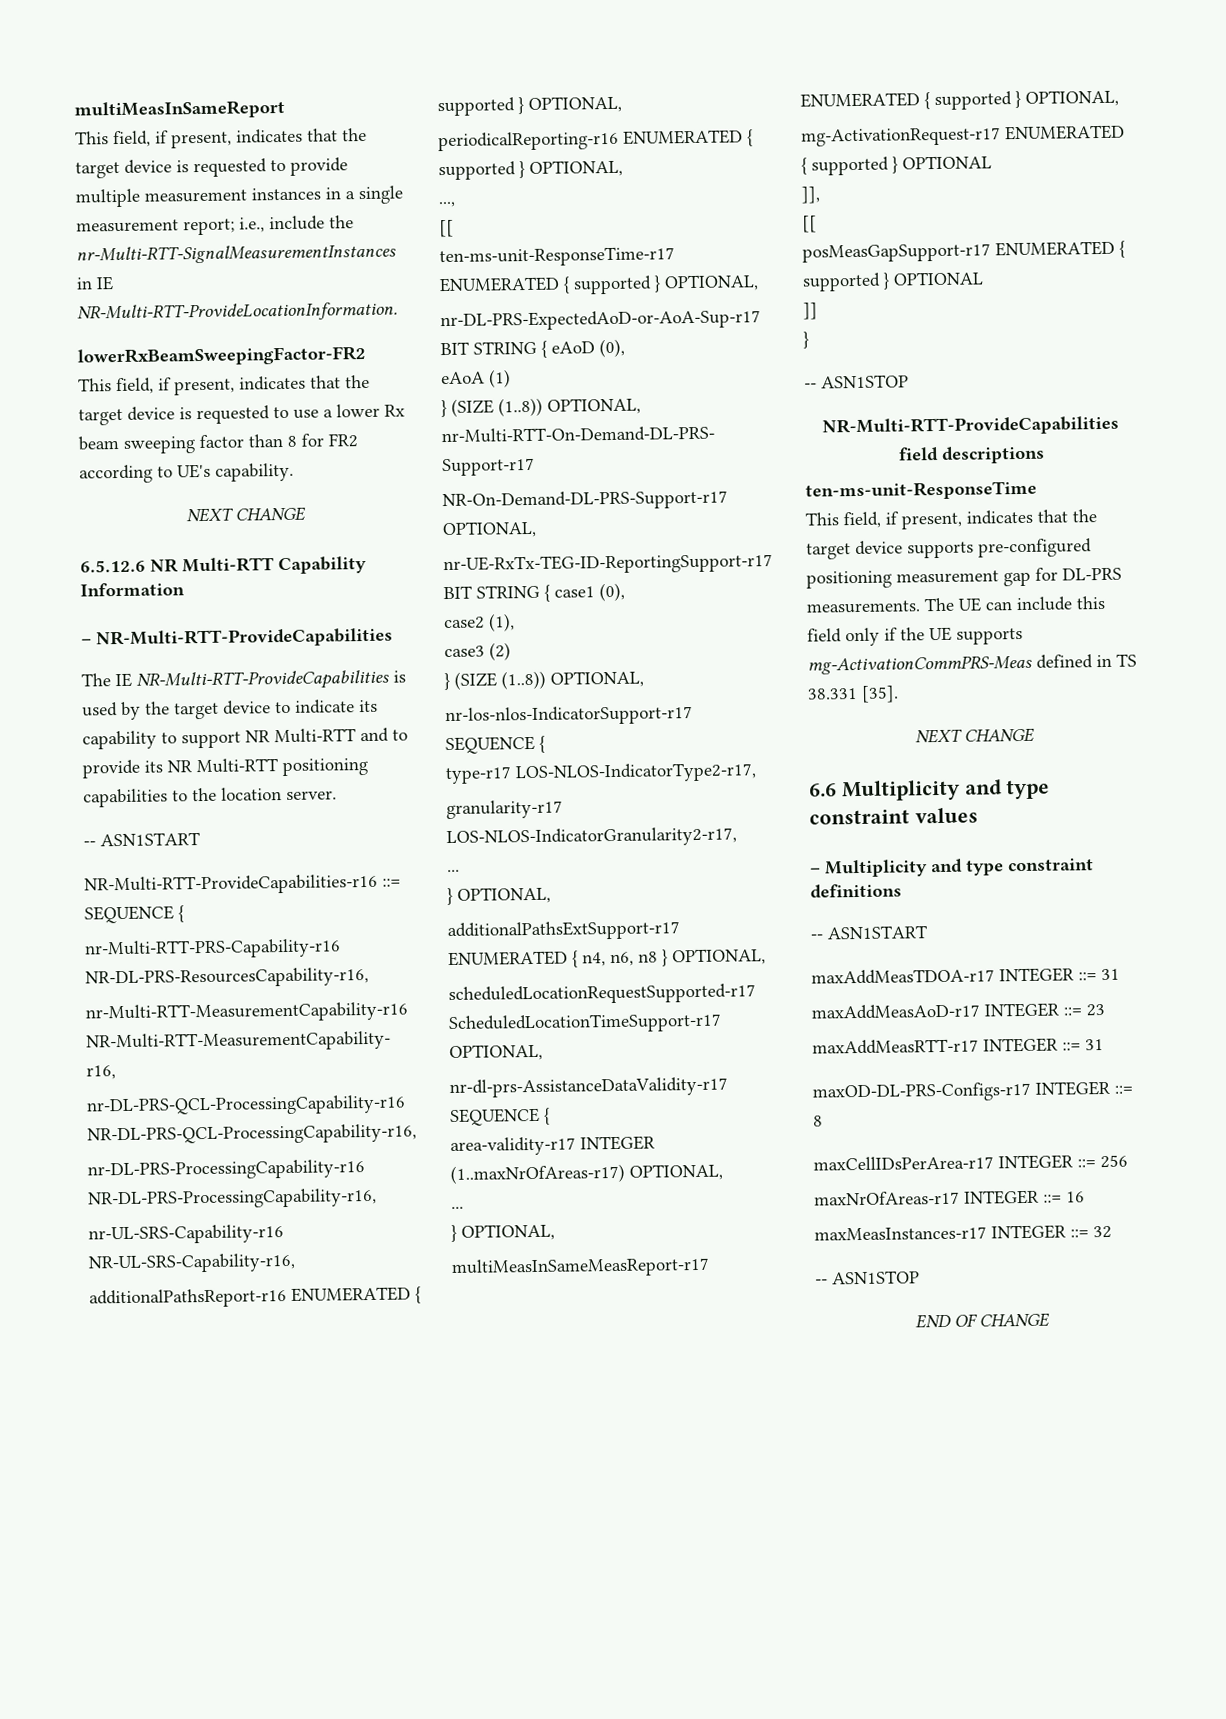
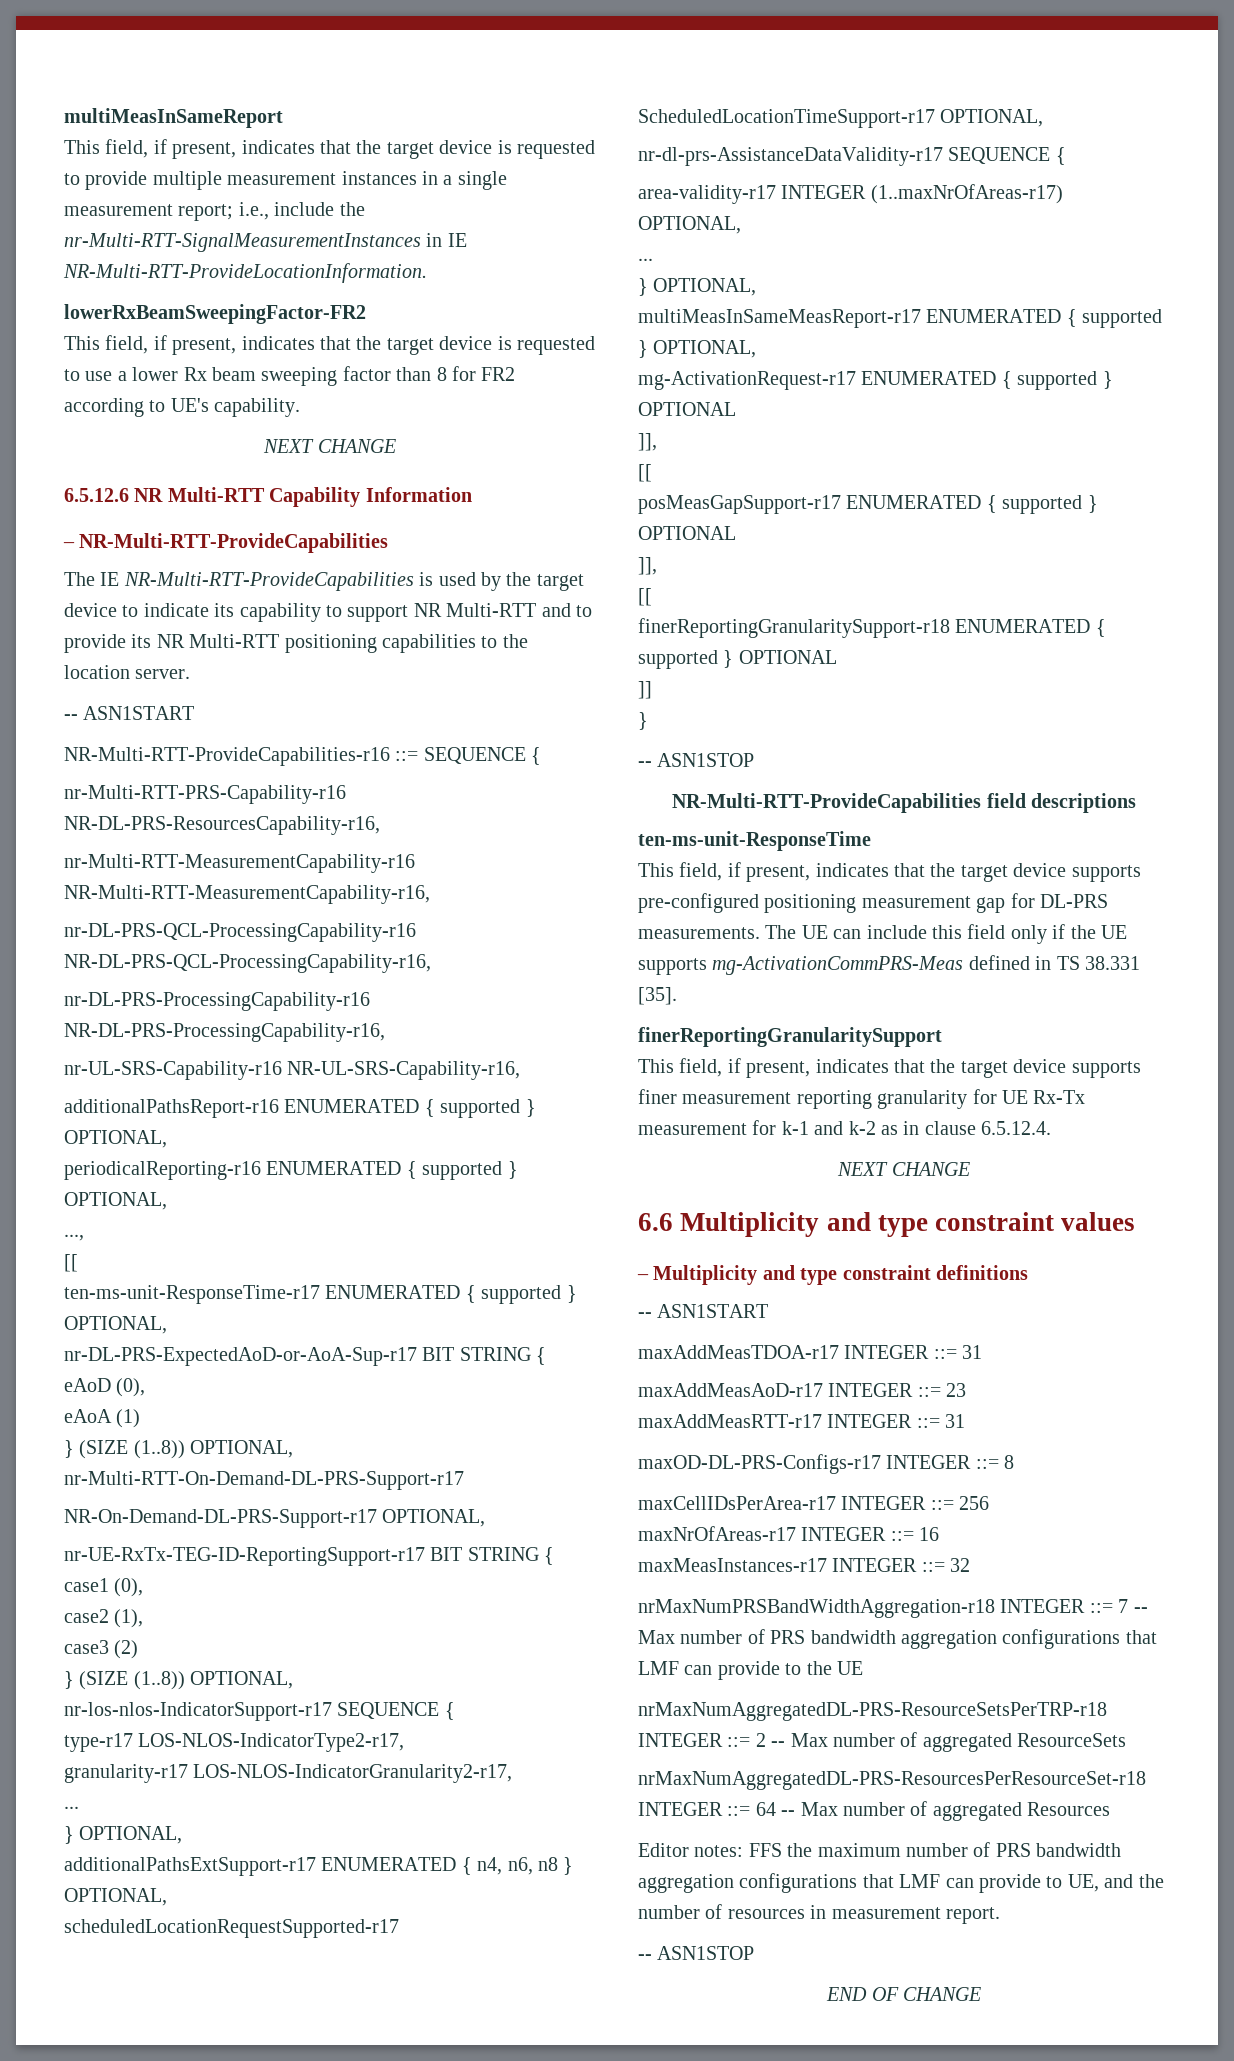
(984, 278) none -> [638,557,657,575] [638,588,652,606] [638,618,1106,638] [638,650,837,669] // ]], // [[ // finerReportingGranularitySupport-r18 ENUMERATED { supported } OPTIONAL
(899, 694) none -> [638,1027,942,1047] [638,1058,1141,1078] [638,1089,1086,1109] [638,1120,1052,1135] // finerReportingGranularitySupport // This field, if present, indicates that the target device supports finer measurement reporting granularity for UE Rx-Tx measurement for k-1 and k-2 as in clause 6.5.12.4.
(1112, 1232) none -> [638,1599,1148,1618] [638,1629,1157,1649] [638,1661,863,1680] [638,1702,1107,1721] [638,1732,1127,1752] [638,1771,1146,1790] [638,1801,1111,1821] [638,1842,1122,1857] [638,1873,1164,1893] [638,1904,1000,1924] // nrMaxNumPRSBandWidthAggregation-r18 INTEGER ::= 7 -- Max number of PRS bandwidth aggregation configurations that LMF can provide to the UE // nrMaxNumAggregatedDL-PRS-ResourceSetsPerTRP-r18 INTEGER ::= 2 -- Max number of aggregated ResourceSets // nrMaxNumAggregatedDL-PRS-ResourcesPerResourceSet-r18 INTEGER ::= 64 -- Max number of aggregated Resources // Editor notes: FFS the maximum number of PRS bandwidth aggregation configurations that LMF can provide to UE, and the number of resources in measurement report.

